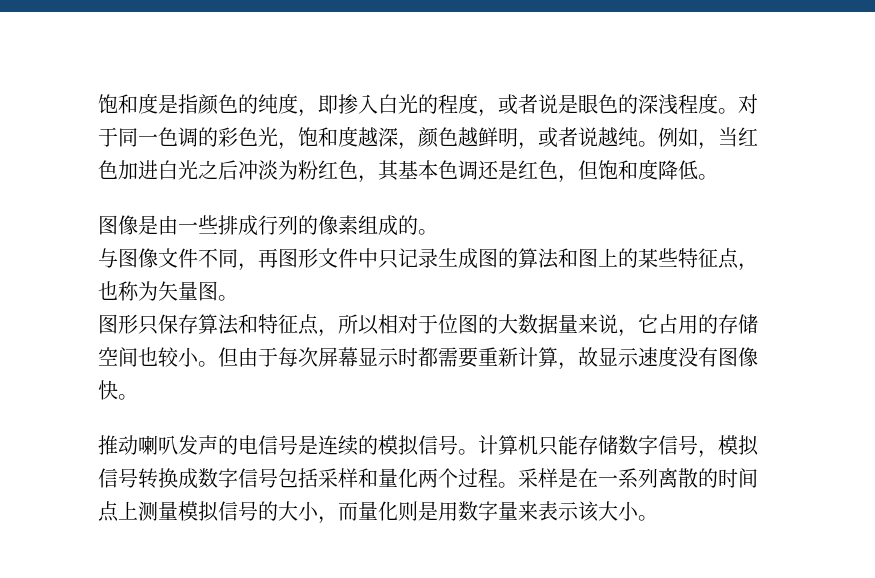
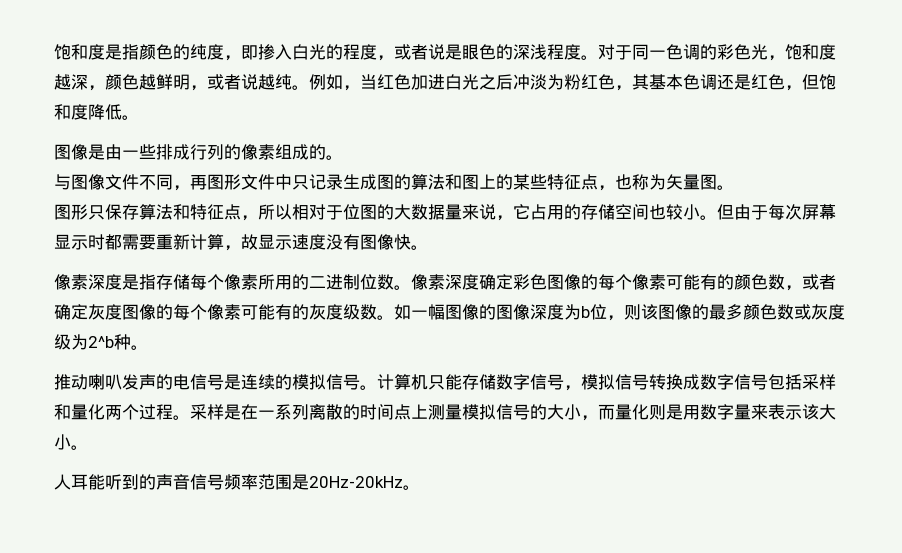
(138, 397) none -> [54,274,836,291] [54,304,845,321] [54,334,148,350] // 像素深度是指存储每个像素所用的二进制位数。像素深度确定彩色图像的每个像素可能有的颜色数，或者确定灰度图像的每个像素可能有的灰度级数。如一幅图像的图像深度为b位，则该图像的最多颜色数或灰度级为2^b种。
(658, 518) none -> [54,474,420,490] // 人耳能听到的声音信号频率范围是20Hz-20kHz。

